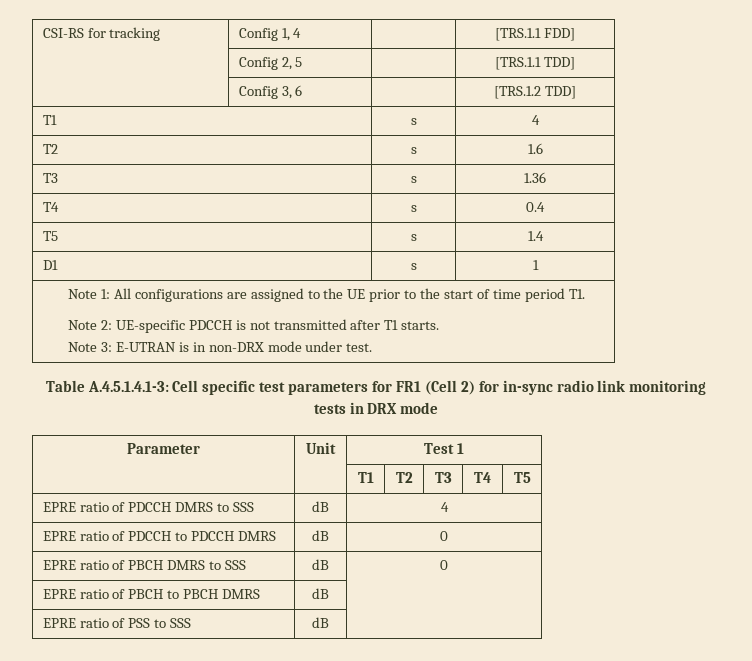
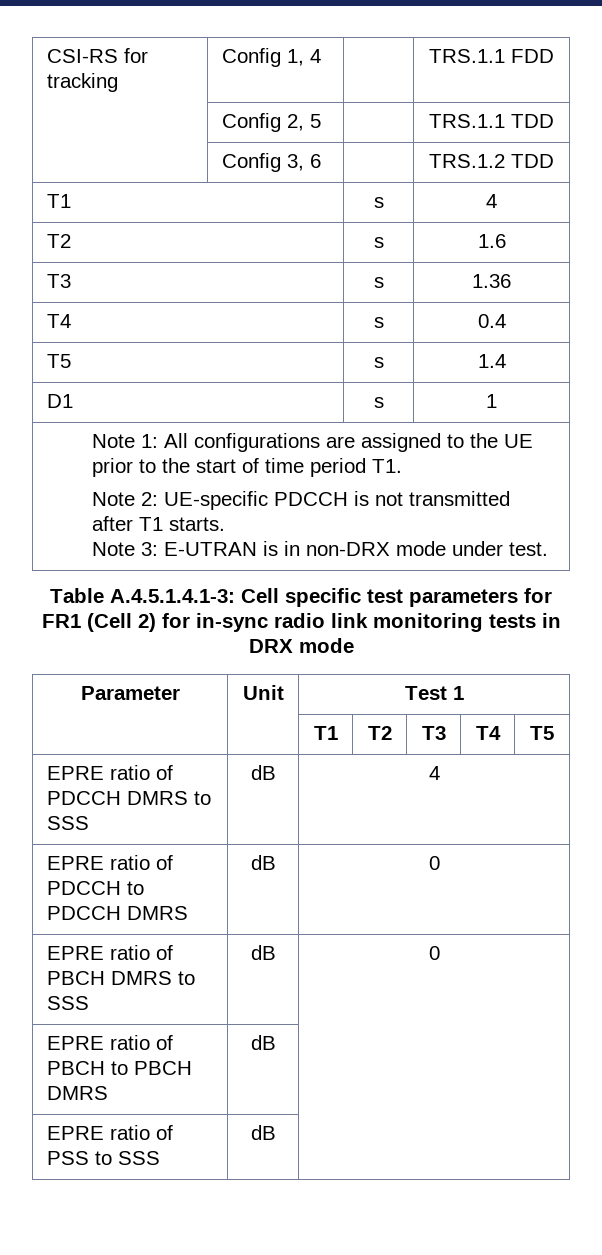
[495,28,575,41] [TRS.1.1 FDD] -> [429,49,554,63] TRS.1.1 FDD
[495,57,575,70] [TRS.1.1 TDD] -> [429,114,554,128] TRS.1.1 TDD
[494,86,576,99] [TRS.1.2 TDD] -> [429,154,554,168] TRS.1.2 TDD

